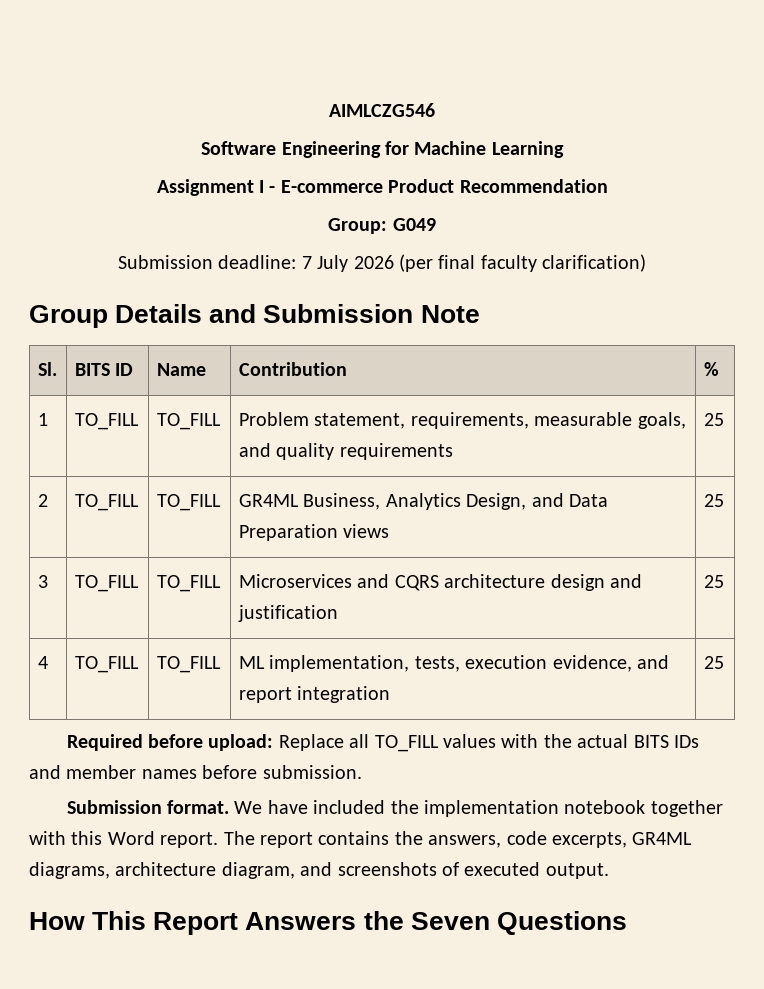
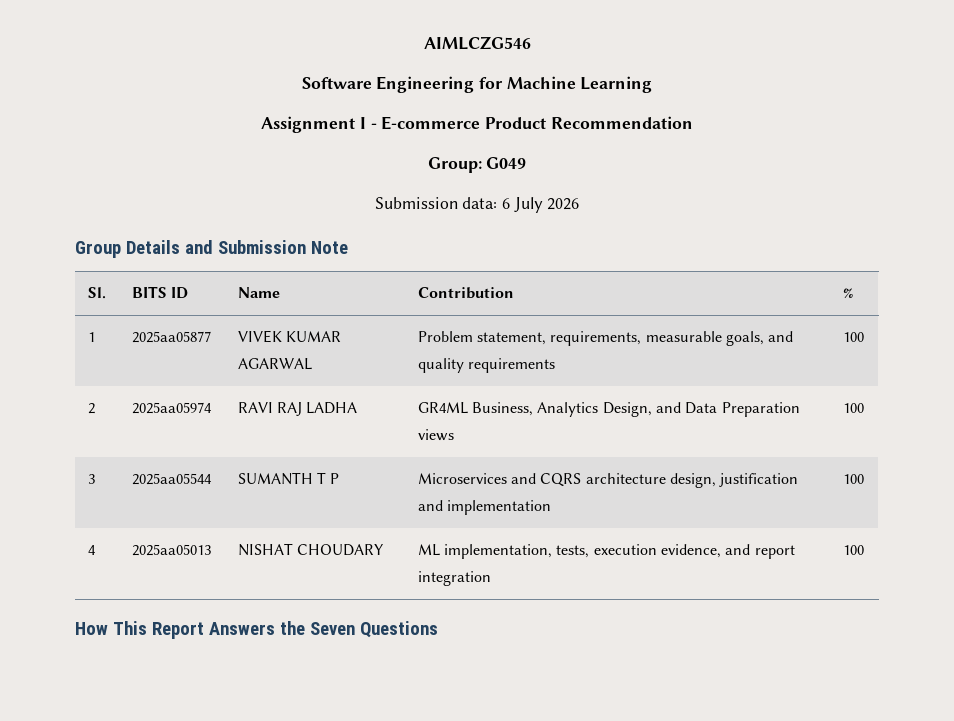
[218,255,312,269] deadline: 7 -> [462,197,511,209] data: 6
[398,254,647,272] (per final faculty clarification) -> (580, 204) none
[74,413,139,430] [156,413,221,430] TO_FILL | TO_FILL -> [131,331,211,343] [237,330,342,343] [237,358,312,370] 2025aa05877 | VIVEK KUMAR AGARWAL
[703,413,724,426] 25 -> [842,332,864,342] 100
[74,494,139,511] [156,494,221,511] TO_FILL | TO_FILL -> [131,402,212,414] [237,402,358,416] 2025aa05974 | RAVI RAJ LADHA
[703,494,724,507] 25 -> [842,403,864,413] 100
[74,575,139,592] [156,575,221,592] TO_FILL | TO_FILL -> [131,473,212,485] [237,472,340,485] 2025aa05544 | SUMANTH T P
[550,574,642,591] [237,605,338,622] [703,575,724,588] [37,656,48,669] [74,656,139,673] [156,656,221,673] design and justification | 25 // 4 | TO_FILL | TO_FILL -> [670,473,799,488] [417,500,552,515] [842,474,864,484] [87,545,96,555] [131,544,211,556] [237,543,385,556] design, justification and implementation | 100 // 4 | 2025aa05013 | NISHAT CHOUDARY
[703,656,724,669] [66,734,699,752] [29,765,362,779] [66,800,723,817] [29,831,693,848] [29,862,609,879] 25 // Required before upload: Replace all TO_FILL values with the actual BITS IDs and member names before submission. // Submission format. We have included the implementation notebook together with this Word report. The report contains the answers, code excerpts, GR4ML diagrams, architecture diagram, and screenshots of executed output. -> [842,545,864,555] 100

